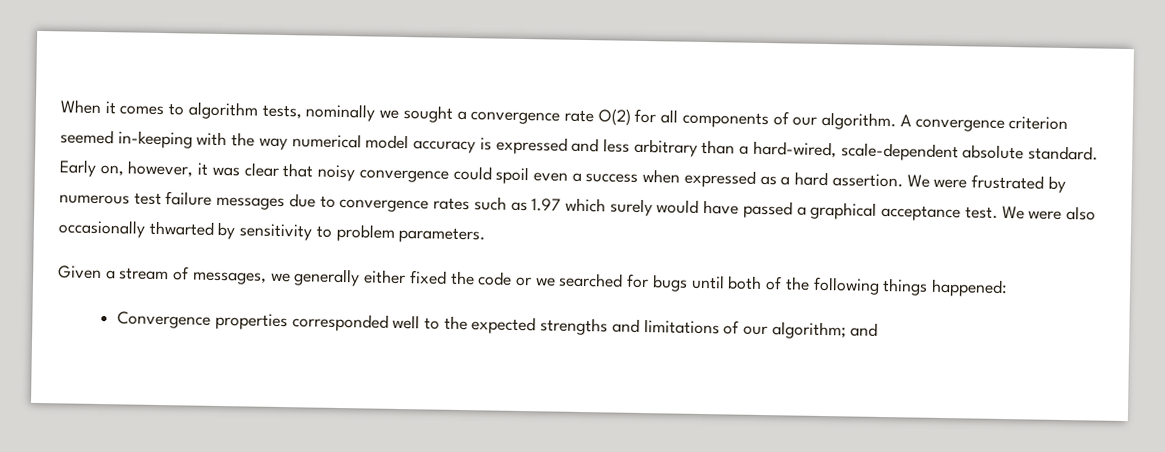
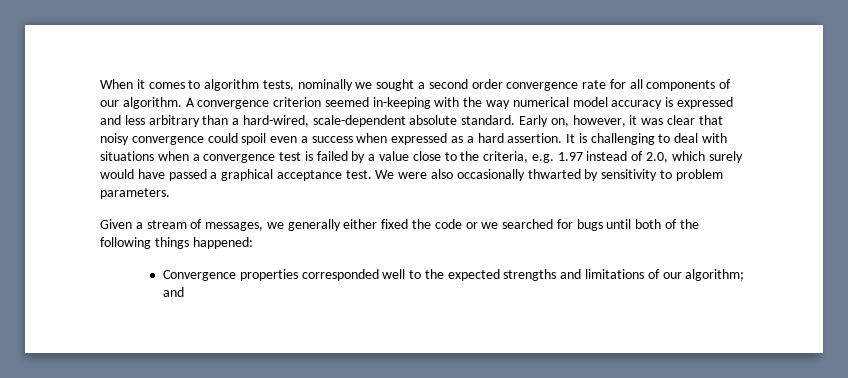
(467, 115) none -> [428,79,503,89] second order
[597,108,631,126] O(2) -> (607, 84) none
[906,174,1066,194] [59,191,562,213] We were frustrated by numerous test failure messages due to convergence rates such as 1.97 -> [566,133,728,145] [100,151,669,163] It is challenging to deal with situations when a convergence test is failed by a value close to the criteria, e.g. 1.97 instead of 2.0,

